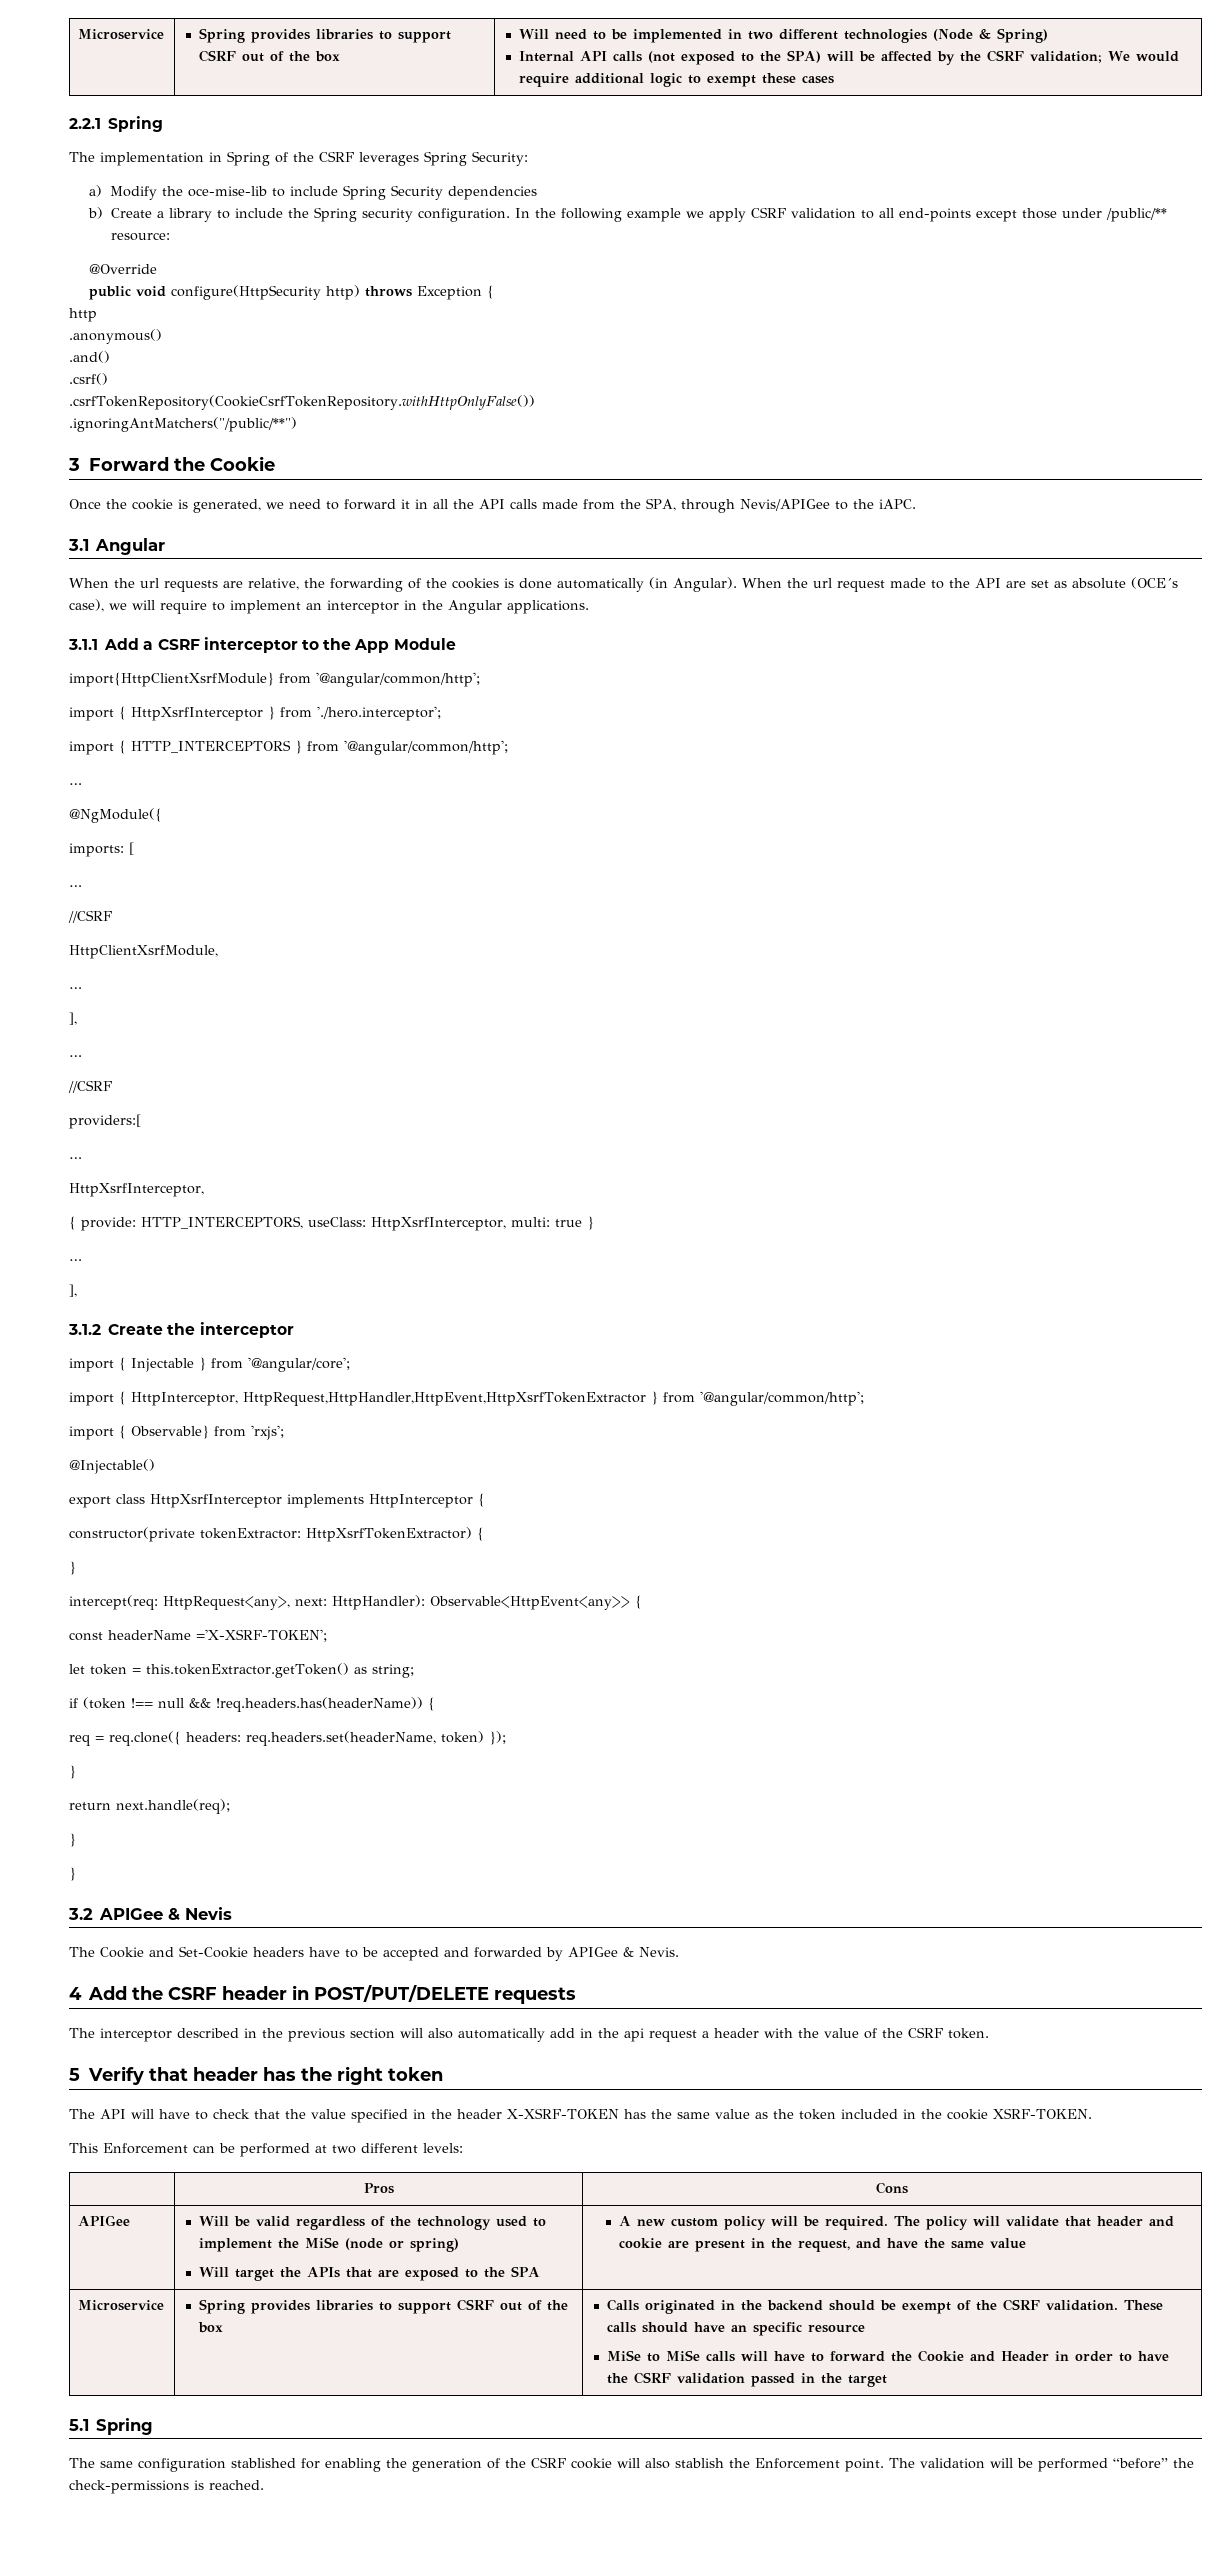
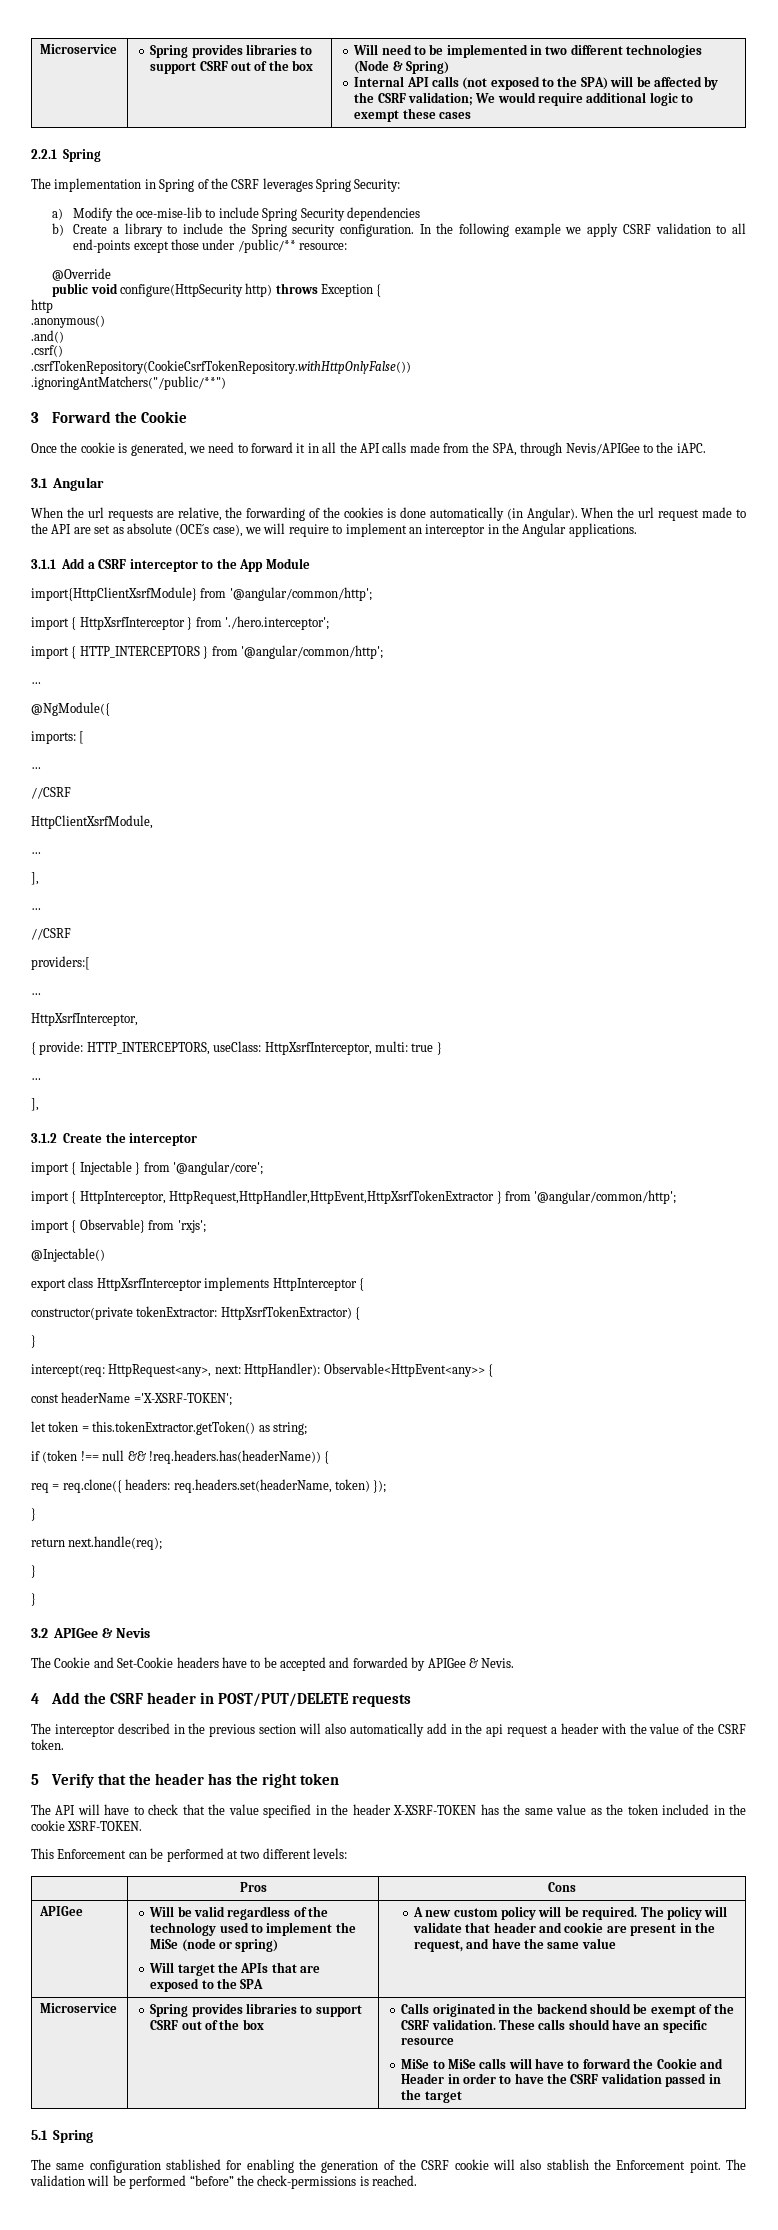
(189, 2074) none -> [128,1773,151,1785] the

